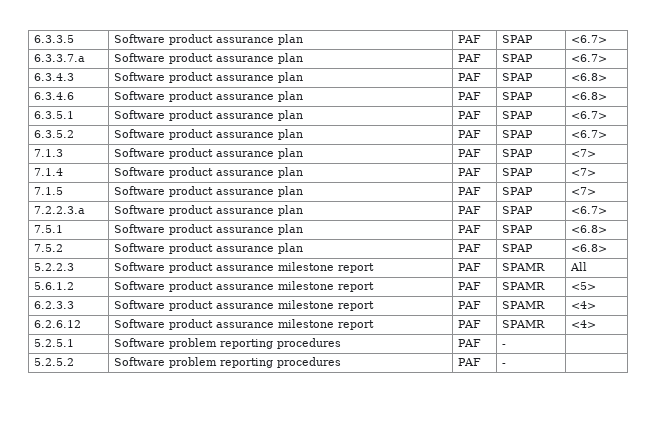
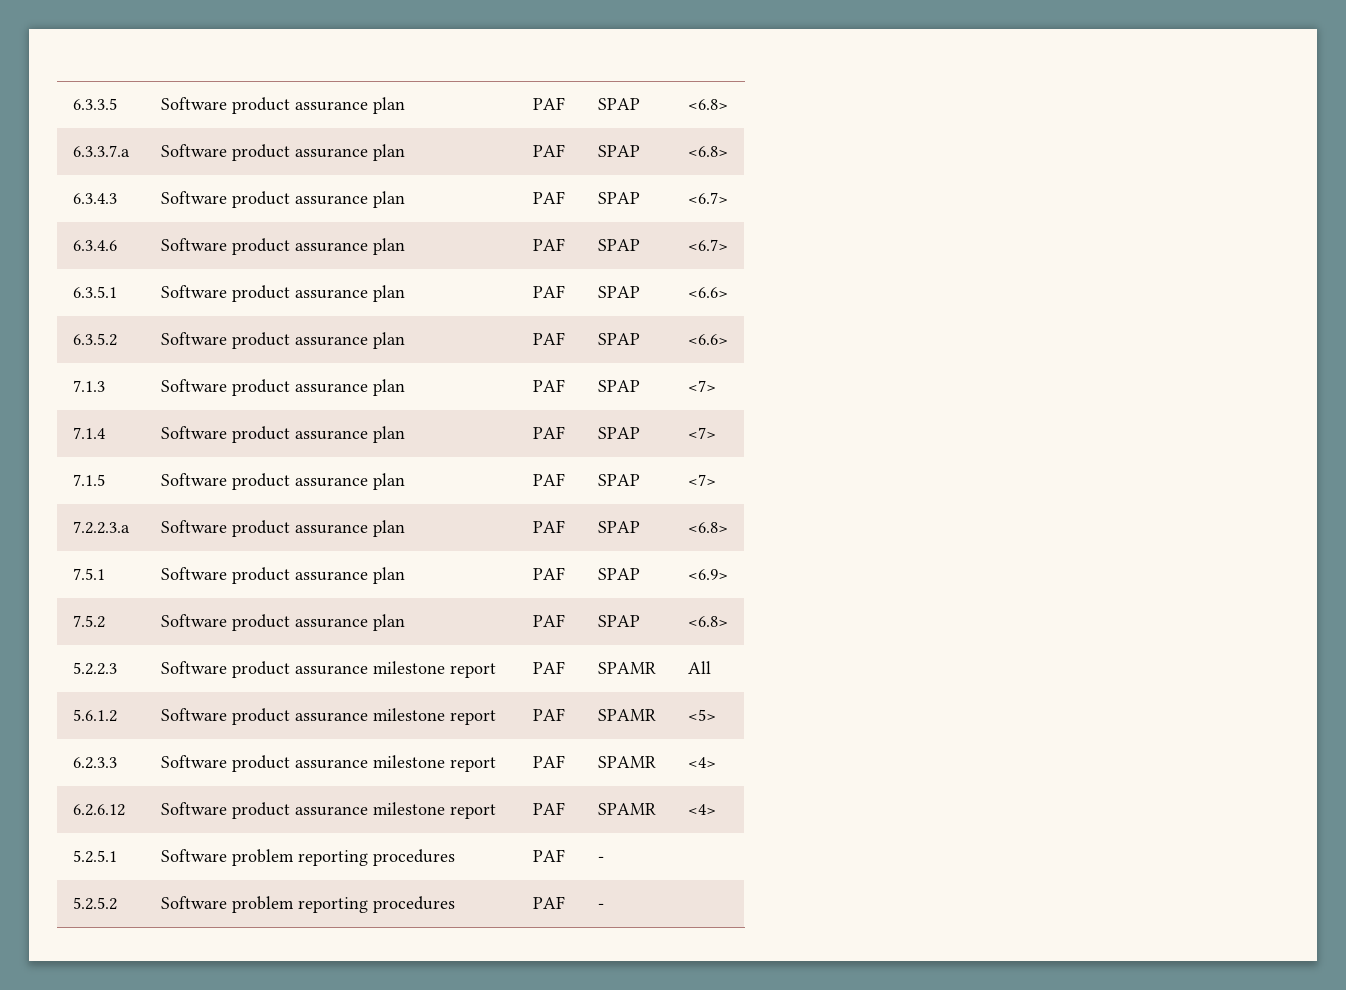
[570,35,607,43] [33,54,85,62] [113,53,303,64] [457,54,481,62] [501,54,533,62] [570,54,607,62] [33,73,74,81] [113,72,303,83] [457,73,481,81] [501,73,533,81] [570,73,607,81] [33,92,74,100] [113,91,303,102] [457,92,481,100] [501,92,533,100] [570,92,607,100] | <6.7> // 6.3.3.7.a | Software product assurance plan | PAF | SPAP | <6.7> // 6.3.4.3 | Software product assurance plan | PAF | SPAP | <6.8> // 6.3.4.6 | Software product assurance plan | PAF | SPAP | <6.8> -> [687,99,728,110] [72,145,130,157] [160,144,405,161] [532,144,565,157] [597,145,640,157] [687,146,728,157] [72,193,117,204] [160,191,405,208] [532,191,565,204] [597,192,640,204] [687,192,728,204] [72,240,117,251] [160,238,405,255] [532,238,565,251] [597,239,640,251] [687,239,728,251] | <6.8> // 6.3.3.7.a | Software product assurance plan | PAF | SPAP | <6.8> // 6.3.4.3 | Software product assurance plan | PAF | SPAP | <6.7> // 6.3.4.6 | Software product assurance plan | PAF | SPAP | <6.7>
[570,111,607,119] <6.7> -> [687,287,728,298] <6.6>
[570,130,607,138] <6.7> -> [687,334,728,345] <6.6>
[570,206,607,214] <6.7> -> [687,522,728,533] <6.8>
[570,225,607,233] <6.8> -> [687,569,728,580] <6.9>

